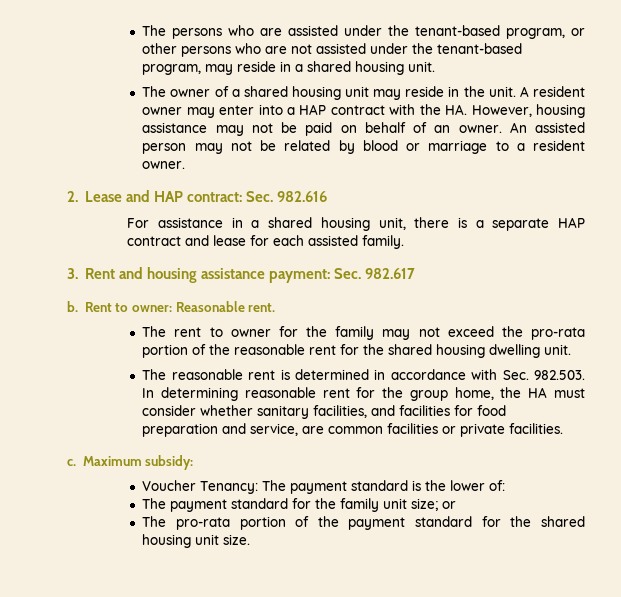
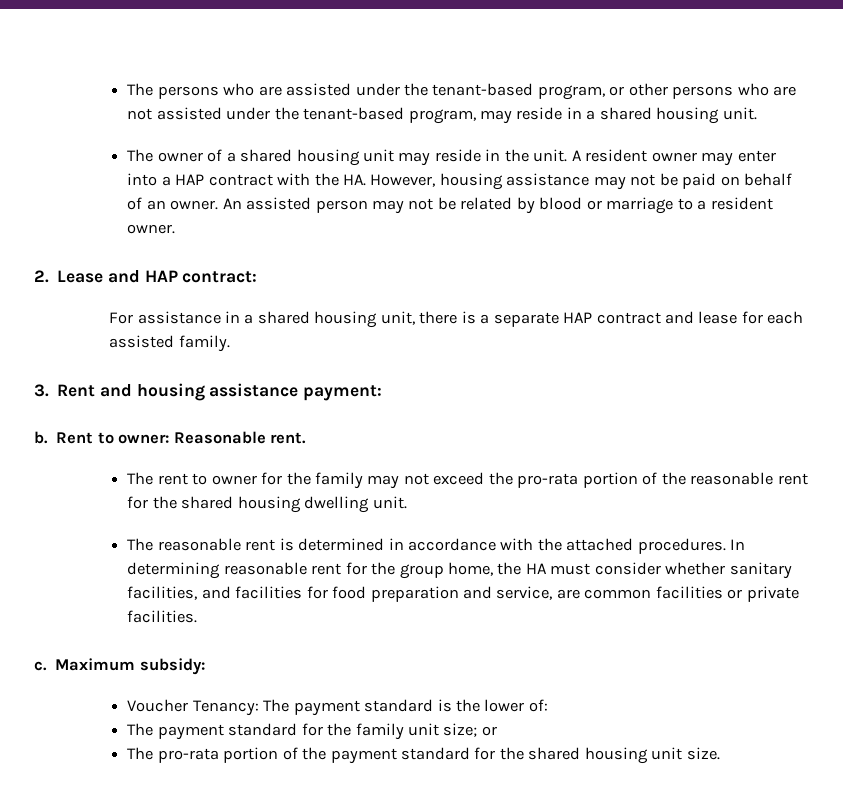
[245,191,327,202] Sec. 982.616 -> (258, 277) none
[334,268,416,279] Sec. 982.617 -> (383, 393) none
[502,370,585,380] Sec. 982.503. -> [537,538,726,554] the attached procedures.

